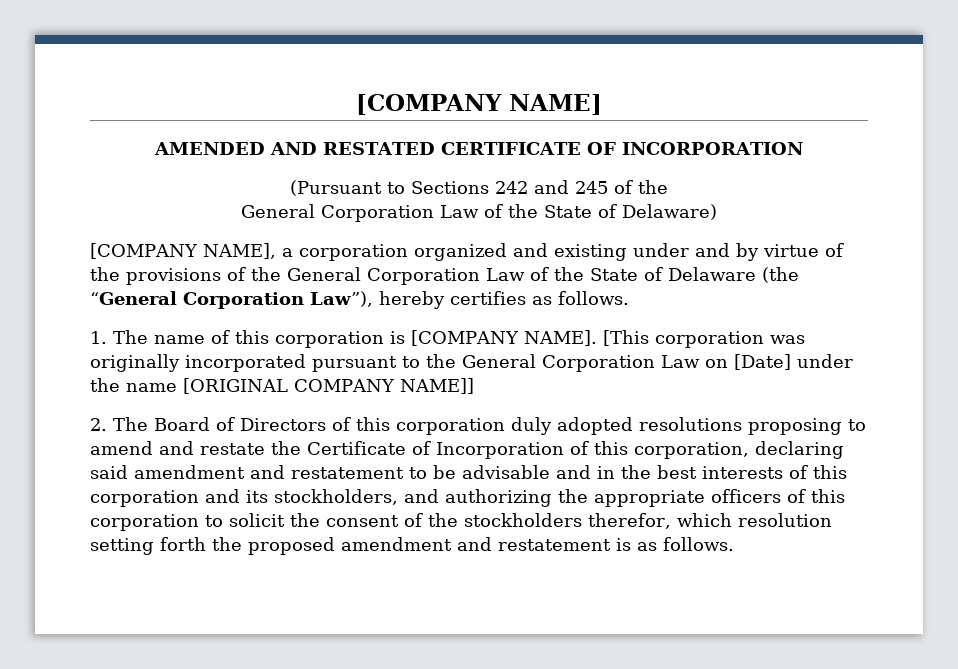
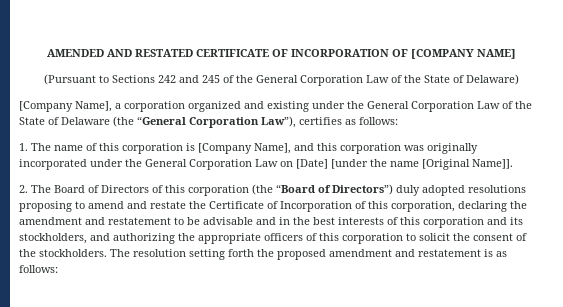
[355,94,603,115] [COMPANY NAME] // -> (47, 53) none
(803, 148) none -> [392,49,516,59] OF [COMPANY NAME]
(668, 187) // -> (253, 79) none
[90,243,276,259] [COMPANY NAME], -> [19,101,112,112] [Company Name],
[694,243,844,261] [90,267,246,285] and by virtue of the provisions of -> (345, 105) none
[379,291,445,309] hereby -> (296, 122) none
[558,291,629,305] follows. -> [359,117,398,125] follows:
[411,330,649,346] [COMPANY NAME]. [This -> [198,143,337,154] [Company Name], and this
[312,356,420,372] pursuant to -> [90,159,123,167] under
[797,354,853,368] under -> [331,159,368,169] [under
[183,378,474,394] [ORIGINAL COMPANY NAME]] -> [422,159,513,170] [Original Name]].
(505, 426) none -> [252,184,393,195] (the “Board of Directors”)
[90,465,128,479] said -> [510,201,527,209] the
[464,513,732,529] stockholders therefor, which -> [39,249,130,257] stockholders. The
[663,537,734,551] follows. -> [19,265,58,273] follows:

